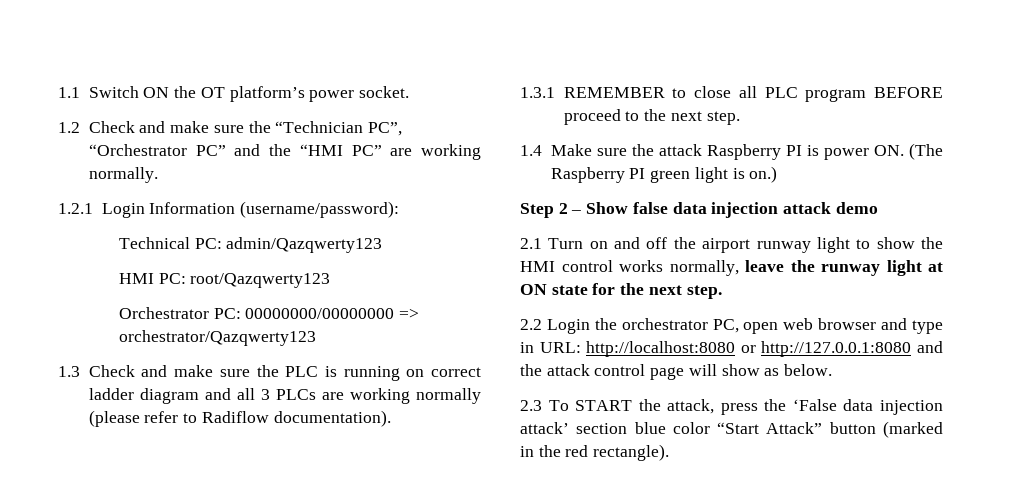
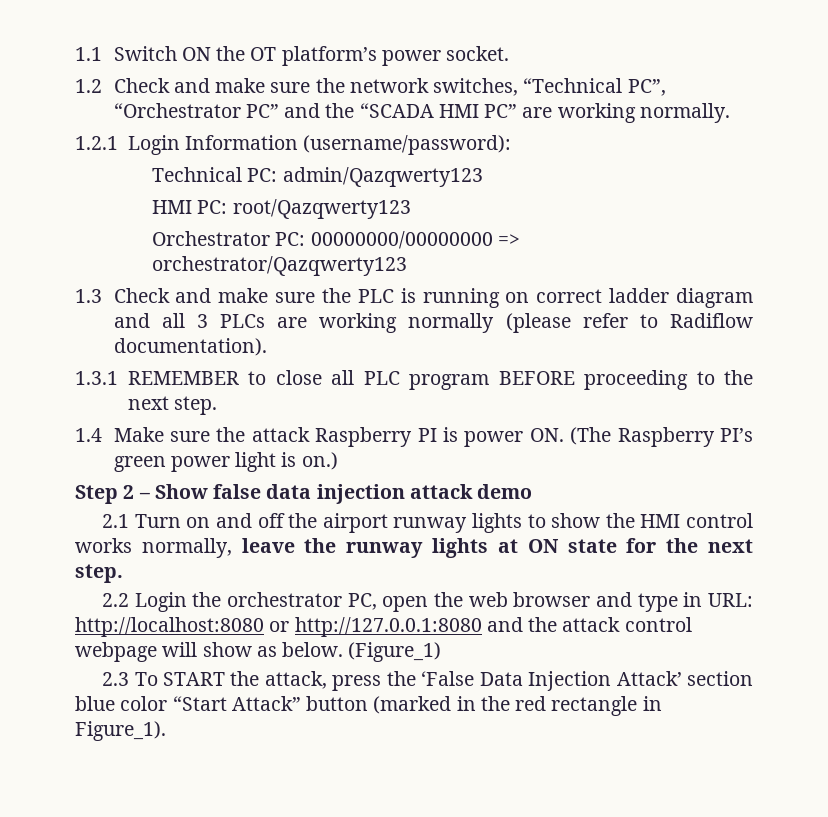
[275,121,364,133] “Technician -> [349,78,623,96] network switches, “Technical
[299,144,343,156] “HMI -> [359,103,479,118] “SCADA HMI
[563,109,621,125] proceed -> [584,370,689,390] proceeding
[629,168,691,183] PI green -> [719,428,753,442] [113,456,230,472] PI’s green power
[816,237,850,253] light -> [471,513,522,533] lights
[886,260,922,276] light -> [432,538,489,558] lights
(779, 328) none -> [434,592,464,607] the
[650,367,685,380] page -> [75,642,157,662] webpage
(833, 370) none -> [348,642,442,662] (Figure_1)
[843,399,943,415] [520,422,569,434] data injection attack’ -> [479,671,682,691] Data Injection Attack’
[593,444,670,461] rectangle). -> [551,696,662,716] [75,721,166,741] rectangle in Figure_1).

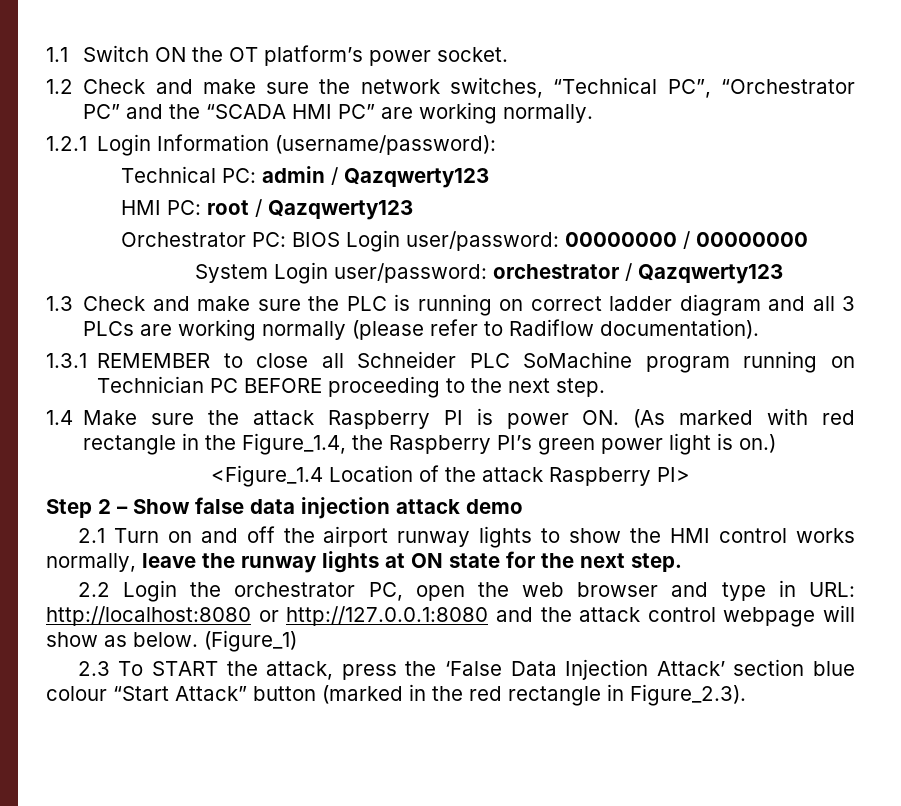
[282,167,483,187] admin/Qazqwerty123 -> [261,166,489,188] admin / Qazqwerty123
[232,199,411,219] root/Qazqwerty123 -> [206,199,413,220] root / Qazqwerty123
[310,231,520,249] [152,256,408,276] 00000000/00000000 => orchestrator/Qazqwerty123 -> [291,230,808,252] [195,262,784,284] BIOS Login user/password: 00000000 / 00000000 // System Login user/password: orchestrator / Qazqwerty123
[363,371,490,390] PLC program -> [357,351,856,373] [97,376,239,393] Schneider PLC SoMachine program running on Technician PC
[570,427,612,445] (The -> [633,408,856,428] [83,433,384,455] (As marked with red rectangle in the Figure_1.4, the
(338, 461) none -> [211,465,690,487] // <Figure_1.4 Location of the attack Raspberry PI>
[120,696,168,711] color -> [46,686,107,701] colour
[75,721,166,741] Figure_1). -> [630,684,746,706] Figure_2.3).

